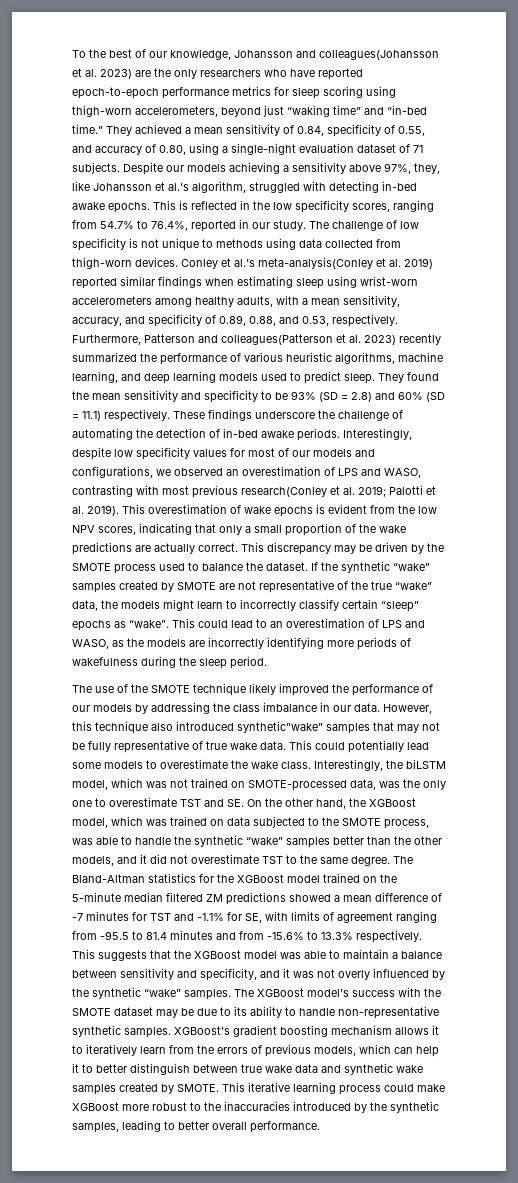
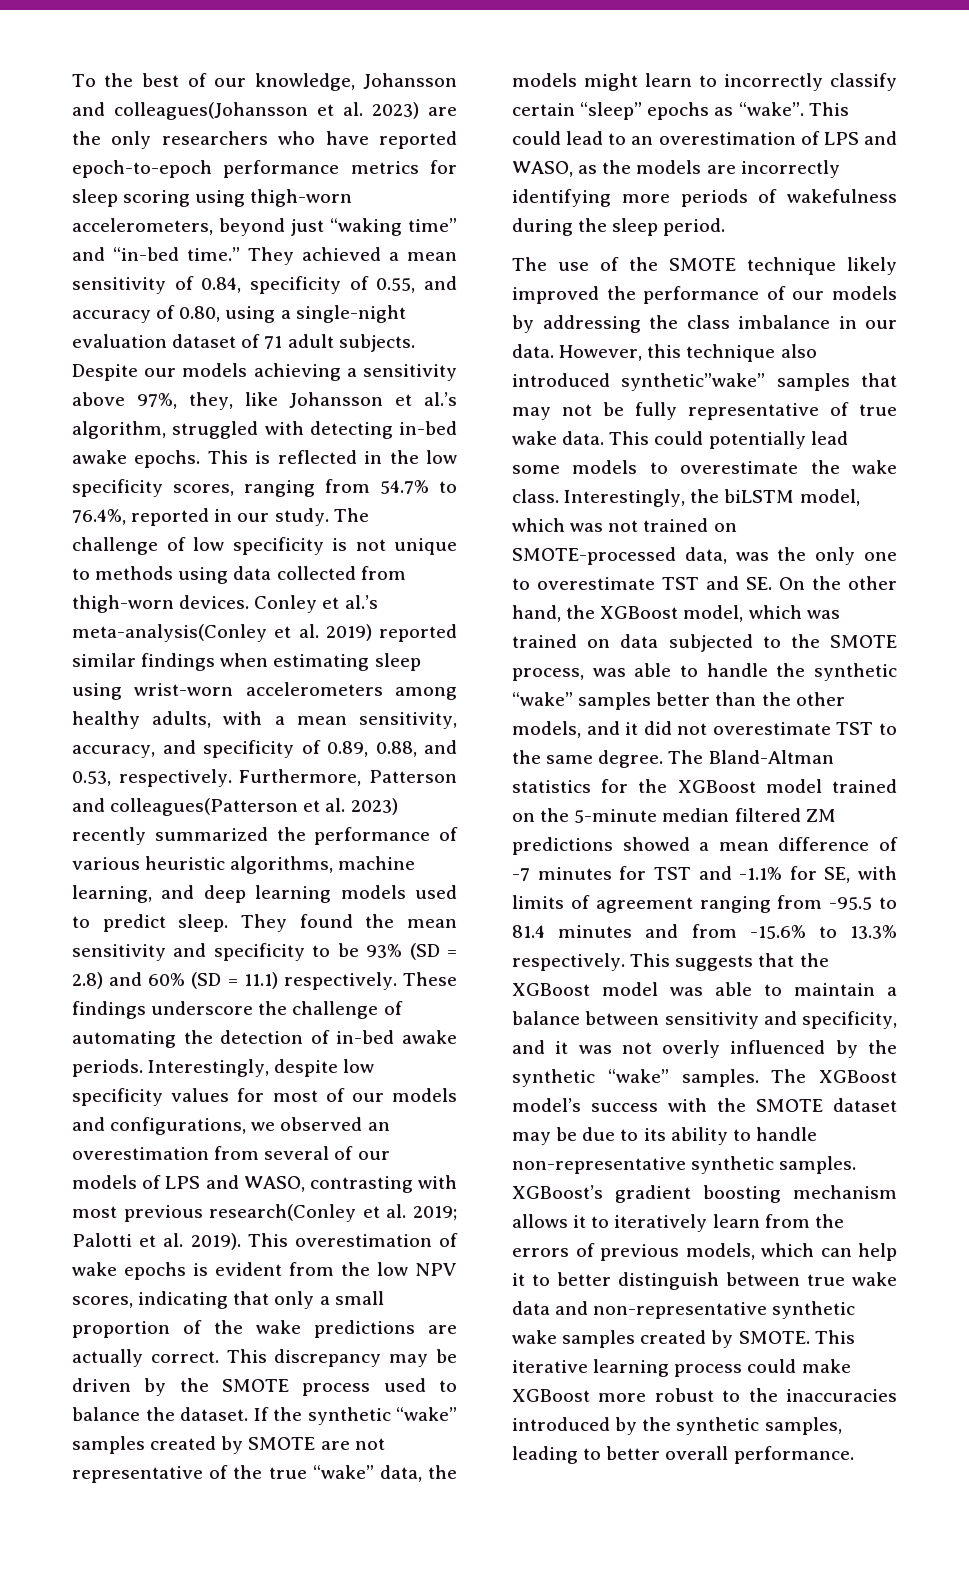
(423, 149) none -> [287,334,334,348] adult
(321, 471) none -> [214,1146,390,1160] [72,1175,137,1189] from several of our models
(341, 1069) none -> [593,1302,768,1319] non-representative

